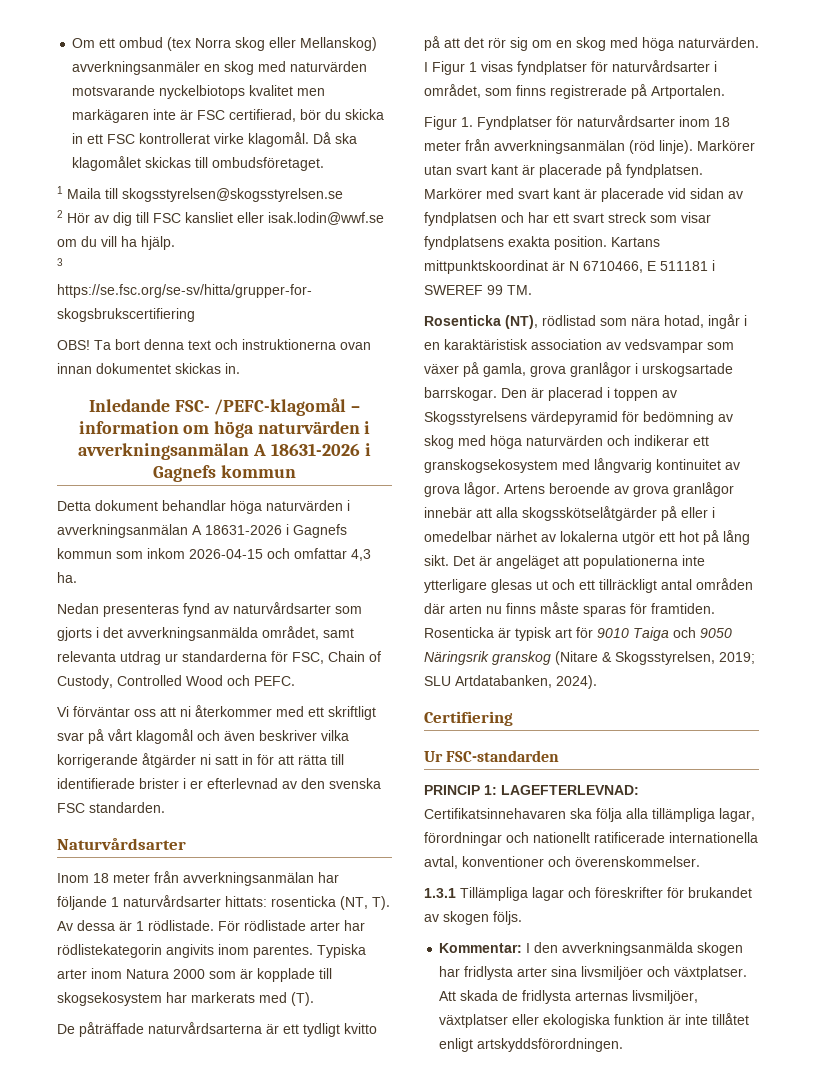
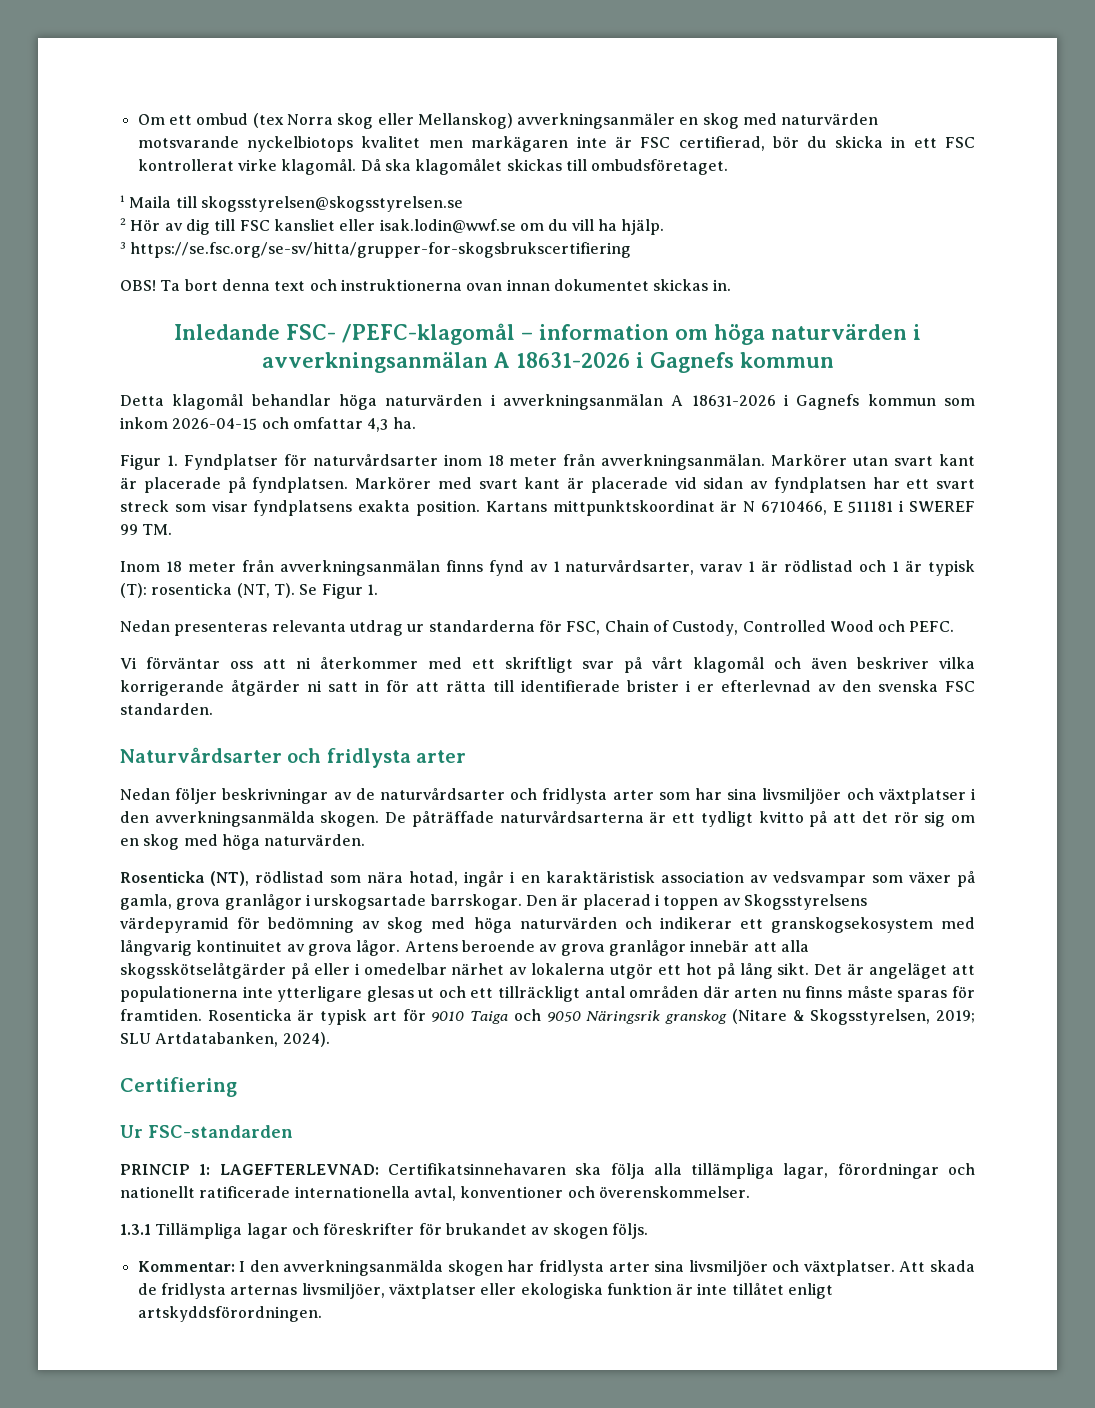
[95,500,158,511] dokument -> [172,394,244,410] klagomål
[57,602,362,617] [57,626,354,641] Nedan presenteras fynd av naturvårdsarter som gjorts i det avverkningsanmälda området, samt -> [120,454,975,470] [120,477,975,493] [120,500,976,516] [120,524,173,535] [120,560,976,576] [120,583,378,599] [120,620,268,636] Figur 1. Fyndplatser för naturvårdsarter inom 18 meter från avverkningsanmälan. Markörer utan svart kant är placerade på fyndplatsen. Markörer med svart kant är placerade vid sidan av fyndplatsen har ett svart streck som visar fyndplatsens exakta position. Kartans mittpunktskoordinat är N 6710466, E 511181 i SWEREF 99 TM. // Inom 18 meter från avverkningsanmälan finns fynd av 1 naturvårdsarter, varav 1 är rödlistad och 1 är typisk (T): rosenticka (NT, T). Se Figur 1. // Nedan presenteras
[57,871,339,886] [57,895,390,910] [57,920,365,931] [57,944,366,958] [57,968,332,982] [57,992,314,1006] // Inom 18 meter från avverkningsanmälan har följande 1 naturvårdsarter hittats: rosenticka (NT, T). Av dessa är 1 rödlistade. För rödlistade arter har rödlistekategorin angivits inom parentes. Typiska arter inom Natura 2000 som är kopplade till skogsekosystem har markerats med (T). // -> [287,748,467,768] [120,788,977,804] [120,811,380,827] och fridlysta arter // Nedan följer beskrivningar av de naturvårdsarter och fridlysta arter som har sina livsmiljöer och växtplatser i den avverkningsanmälda skogen.
[424,60,717,75] [424,84,725,99] [424,115,730,130] [424,139,755,154] [424,163,703,178] [424,188,743,202] [424,212,711,226] [424,236,660,250] [424,260,715,274] [424,285,532,295] I Figur 1 visas fyndplatser för naturvårdsarter i området, som finns registrerade på Artportalen. // Figur 1. Fyndplatser för naturvårdsarter inom 18 meter från avverkningsanmälan (röd linje). Markörer utan svart kant är placerade på fyndplatsen. Markörer med svart kant är placerade vid sidan av fyndplatsen och har ett svart streck som visar fyndplatsens exakta position. Kartans mittpunktskoordinat är N 6710466, E 511181 i SWEREF 99 TM. -> (366, 840) none

